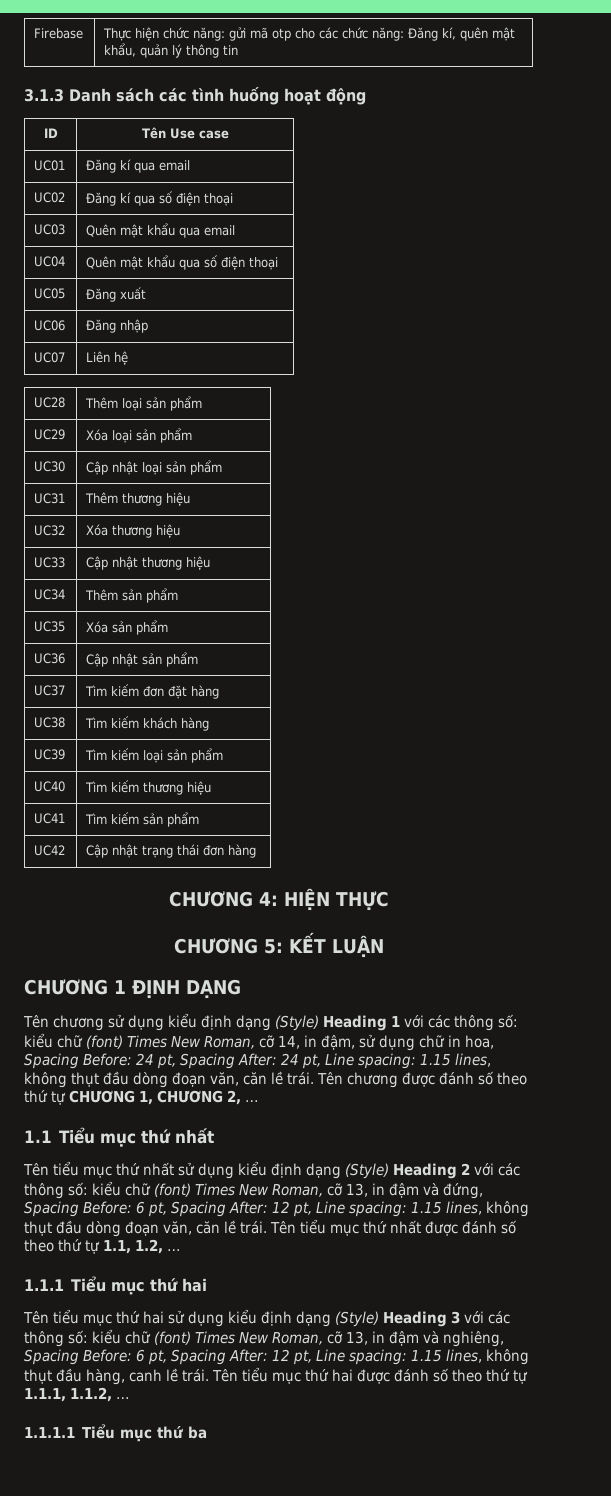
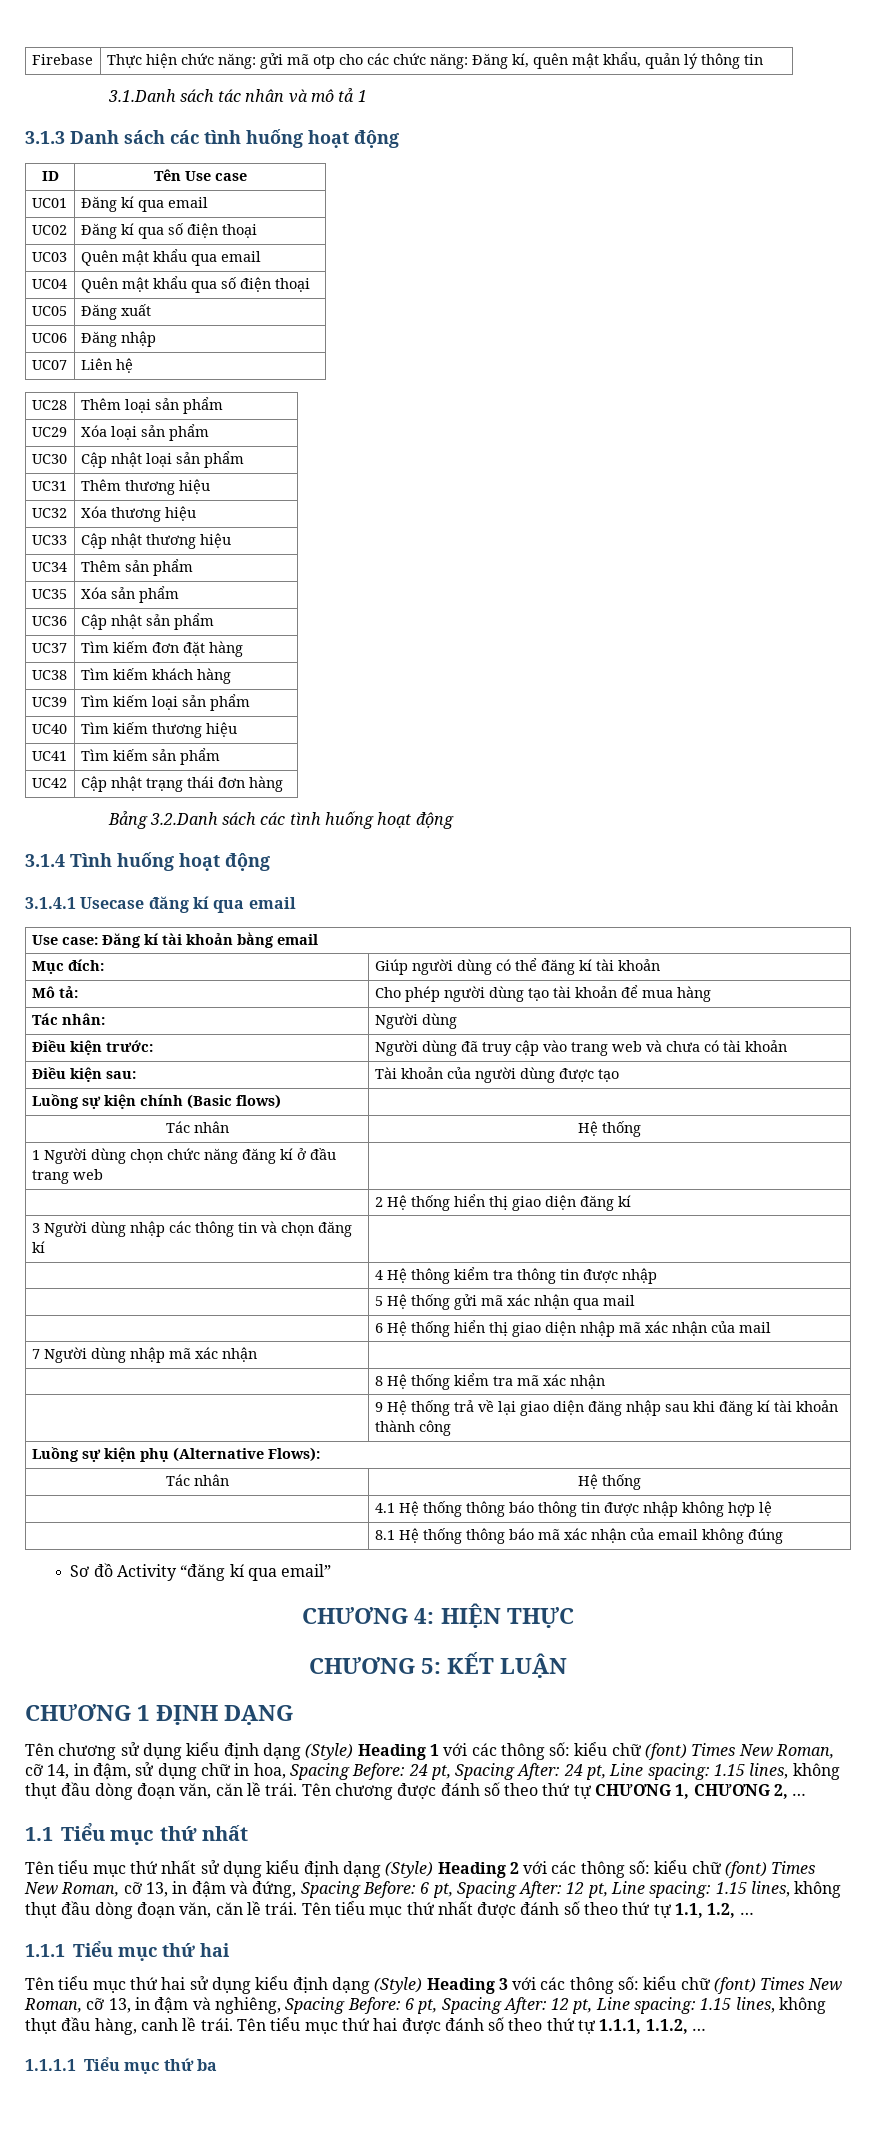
(239, 50) none -> [107,88,367,103] // 3.1.Danh sách tác nhân và mô tả 1
(257, 851) none -> [107,811,454,829] [25,852,270,871] [25,896,296,913] [31,932,318,948] [31,959,104,974] [374,958,660,975] [31,986,78,998] [374,985,711,1002] [31,1013,105,1025] [374,1013,457,1029] [31,1040,153,1055] [374,1040,787,1056] [31,1067,136,1082] [374,1067,619,1083] [31,1094,281,1109] [165,1121,229,1133] [578,1121,641,1137] [31,1148,336,1164] [31,1169,103,1184] [374,1194,631,1211] [31,1221,352,1237] [31,1241,45,1253] [374,1267,657,1284] [374,1294,635,1310] [374,1320,771,1337] [31,1347,257,1363] [374,1373,605,1390] [374,1400,838,1416] [374,1420,451,1436] [31,1447,320,1462] [165,1474,229,1486] [578,1474,641,1490] [374,1501,772,1517] [374,1528,783,1544] [70,1563,332,1581] // Bảng 3.2.Danh sách các tình huống hoạt động // 3.1.4 Tình huống hoạt động // 3.1.4.1 Usecase đăng kí qua email // Use case: Đăng kí tài khoản bằng email // Mục đích: | Giúp người dùng có thể đăng kí tài khoản // Mô tả: | Cho phép người dùng tạo tài khoản để mua hàng // Tác nhân: | Người dùng // Điều kiện trước: | Người dùng đã truy cập vào trang web và chưa có tài khoản // Điều kiện sau: | Tài khoản của người dùng được tạo // Luồng sự kiện chính (Basic flows) | // Tác nhân | Hệ thống // 1 Người dùng chọn chức năng đăng kí ở đầu trang web | // | 2 Hệ thống hiển thị giao diện đăng kí // 3 Người dùng nhập các thông tin và chọn đăng kí | // | 4 Hệ thông kiểm tra thông tin được nhập // | 5 Hệ thống gửi mã xác nhận qua mail // | 6 Hệ thống hiển thị giao diện nhập mã xác nhận của mail // 7 Người dùng nhập mã xác nhận | // | 8 Hệ thống kiểm tra mã xác nhận // | 9 Hệ thống trả về lại giao diện đăng nhập sau khi đăng kí tài khoản thành công // Luồng sự kiện phụ (Alternative Flows): // Tác nhân | Hệ thống // | 4.1 Hệ thống thông báo thông tin được nhập không hợp lệ // | 8.1 Hệ thống thông báo mã xác nhận của email không đúng // Sơ đồ Activity “đăng kí qua email”

